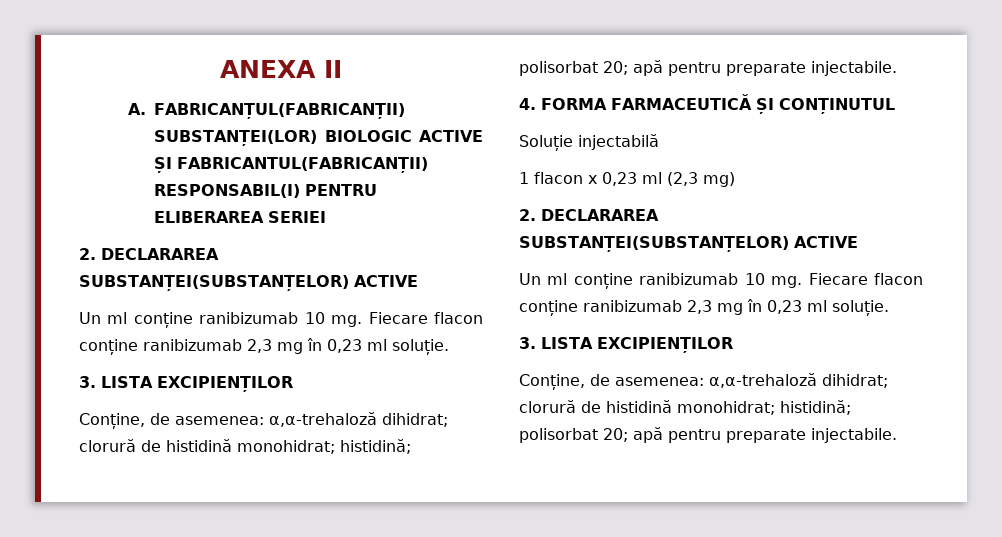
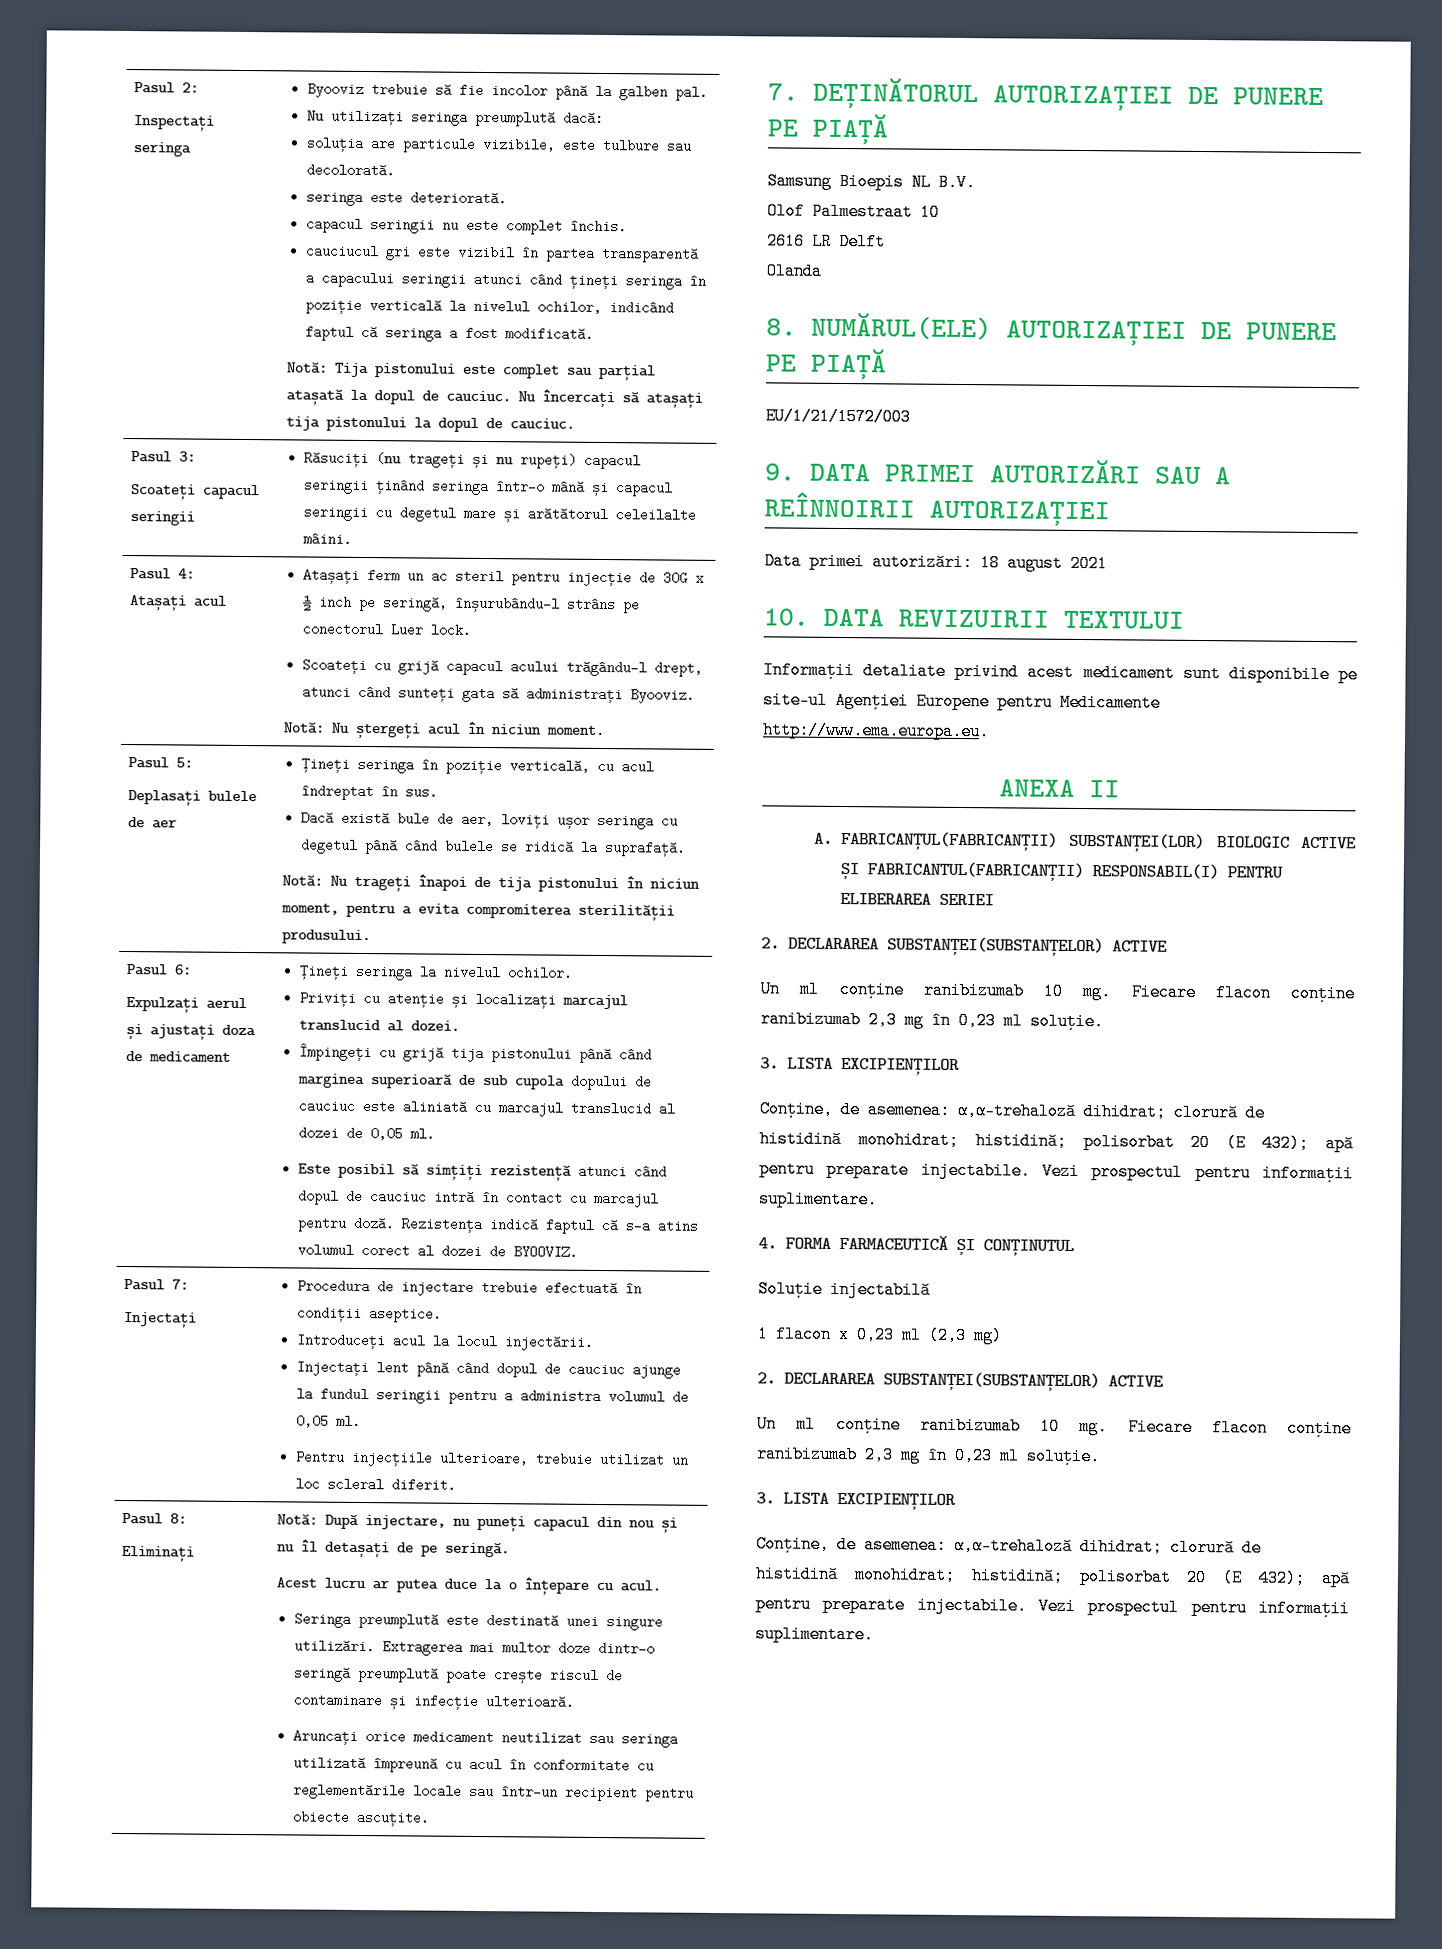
(220, 69) none -> [133,82,199,94] [133,115,215,131] [132,142,191,157] [306,82,708,101] [306,109,604,127] [305,136,691,153] [305,163,395,178] [305,190,507,206] [305,217,627,235] [304,244,700,263] [304,271,706,290] [304,298,674,315] [304,325,594,342] [286,362,656,381] [285,389,703,408] [285,416,575,432] [130,451,196,463] [129,484,260,500] [129,511,195,526] [303,451,641,470] [303,478,673,497] [302,505,696,523] [302,532,352,546] [129,568,195,580] [129,595,227,611] [302,568,704,587] [301,595,640,614] [301,622,471,637] [301,658,703,677] [301,685,695,704] [283,721,605,739] [127,757,193,769] [127,790,257,806] [127,817,177,829] [300,757,654,775] [300,784,438,801] [300,811,678,830] [299,838,686,857] [281,874,700,893] [280,903,675,921] [281,929,371,945] [125,964,192,976] [125,997,247,1013] [125,1024,256,1040] [125,1051,231,1063] [298,964,573,981] [298,991,628,1010] [298,1019,460,1033] [298,1043,652,1064] [297,1073,652,1091] [297,1099,675,1117] [297,1126,435,1141] [297,1163,667,1181] [297,1189,659,1208] [296,1216,698,1234] [296,1243,578,1259] [123,1279,189,1291] [123,1312,197,1328] [296,1279,642,1296] [296,1306,442,1323] [295,1333,593,1351] [295,1360,681,1379] [295,1387,689,1405] [295,1414,361,1428] [294,1450,688,1467] [294,1477,456,1492] [121,1512,187,1525] [121,1545,195,1562] [276,1514,678,1533] [276,1539,510,1558] [275,1577,661,1595] [293,1612,663,1631] [293,1639,655,1656] [293,1666,623,1684] [292,1693,574,1710] [292,1729,678,1748] [292,1756,654,1773] [292,1783,694,1802] [291,1810,429,1827] [768,77,1324,111] [768,113,889,145] [767,172,976,192] [767,202,940,221] [767,232,886,251] [766,262,822,280] [766,312,1337,346] [766,348,887,380] [765,407,911,426] [765,459,1231,485] [764,491,1110,527] [764,552,1108,573] [763,608,1185,629] [763,661,1358,684] [763,691,1161,712] [762,721,990,741] Pasul 2: // Inspectați seringa | Byooviz trebuie să fie incolor până la galben pal. // Nu utilizați seringa preumplută dacă: // soluția are particule vizibile, este tulbure sau decolorată. // seringa este deteriorată. // capacul seringii nu este complet închis. // cauciucul gri este vizibil în partea transparentă a capacului seringii atunci când țineți seringa în poziție verticală la nivelul ochilor, indicând faptul că seringa a fost modificată. // Notă: Tija pistonului este complet sau parțial atașată la dopul de cauciuc. Nu încercați să atașați tija pistonului la dopul de cauciuc. // Pasul 3: // Scoateți capacul seringii | Răsuciți (nu trageți și nu rupeți) capacul seringii ținând seringa într-o mână și capacul seringii cu degetul mare și arătătorul celeilalte mâini. // Pasul 4: // Atașați acul | Atașați ferm un ac steril pentru injecție de 30G x ½ inch pe seringă, înșurubându-l strâns pe conectorul Luer lock. // Scoateți cu grijă capacul acului trăgându-l drept, atunci când sunteți gata să administrați Byooviz. // Notă: Nu ștergeți acul în niciun moment. // Pasul 5: // Deplasați bulele de aer | Țineți seringa în poziție verticală, cu acul îndreptat în sus. // Dacă există bule de aer, loviți ușor seringa cu degetul până când bulele se ridică la suprafață. // Notă: Nu trageți înapoi de tija pistonului în niciun moment, pentru a evita compromiterea sterilității produsului. // Pasul 6: // Expulzați aerul și ajustați doza de medicament | Țineți seringa la nivelul ochilor. // Priviți cu atenție și localizați marcajul translucid al dozei. // Împingeți cu grijă tija pistonului până când marginea superioară de sub cupola dopului de cauciuc este aliniată cu marcajul translucid al dozei de 0,05 ml. // Este posibil să simțiți rezistență atunci când dopul de cauciuc intră în contact cu marcajul pentru doză. Rezistența indică faptul că s-a atins volumul corect al dozei de BYOOVIZ. // Pasul 7: // Injectați | Procedura de injectare trebuie efectuată în condiții aseptice. // Introduceți acul la locul injectării. // Injectați lent până când dopul de cauciuc ajunge la fundul seringii pentru a administra volumul de 0,05 ml. // Pentru injecțiile ulterioare, trebuie utilizat un loc scleral diferit. // Pasul 8: // Eliminați | Notă: După injectare, nu puneți capacul din nou și nu îl detașați de pe seringă. // Acest lucru ar putea duce la o înțepare cu acul. // Seringa preumplută este destinată unei singure utilizări. Extragerea mai multor doze dintr-o seringă preumplută poate crește riscul de contaminare și infecție ulterioară. // Aruncați orice medicament neutilizat sau seringa utilizată împreună cu acul în conformitate cu reglementările locale sau într-un recipient pentru obiecte ascuțite. // 7. DEȚINĂTORUL AUTORIZAȚIEI DE PUNERE PE PIAȚĂ // Samsung Bioepis NL B.V. // Olof Palmestraat 10 // 2616 LR Delft // Olanda // 8. NUMĂRUL(ELE) AUTORIZAȚIEI DE PUNERE PE PIAȚĂ // EU/1/21/1572/003 // 9. DATA PRIMEI AUTORIZĂRI SAU A REÎNNOIRII AUTORIZAȚIEI // Data primei autorizări: 18 august 2021 // 10. DATA REVIZUIRII TEXTULUI // Informații detaliate privind acest medicament sunt disponibile pe site-ul Agenției Europene pentru Medicamente http://www.ema.europa.eu. //
[603,60,897,76] 20; apă pentru preparate injectabile. -> [1190,1133,1354,1153] [759,1160,1354,1183] [759,1190,878,1209] 20 (E 432); apă pentru preparate injectabile. Vezi prospectul pentru informații suplimentare.
[603,427,897,443] 20; apă pentru preparate injectabile. -> [1186,1568,1351,1588] [755,1595,1350,1618] [755,1625,874,1644] 20 (E 432); apă pentru preparate injectabile. Vezi prospectul pentru informații suplimentare.

